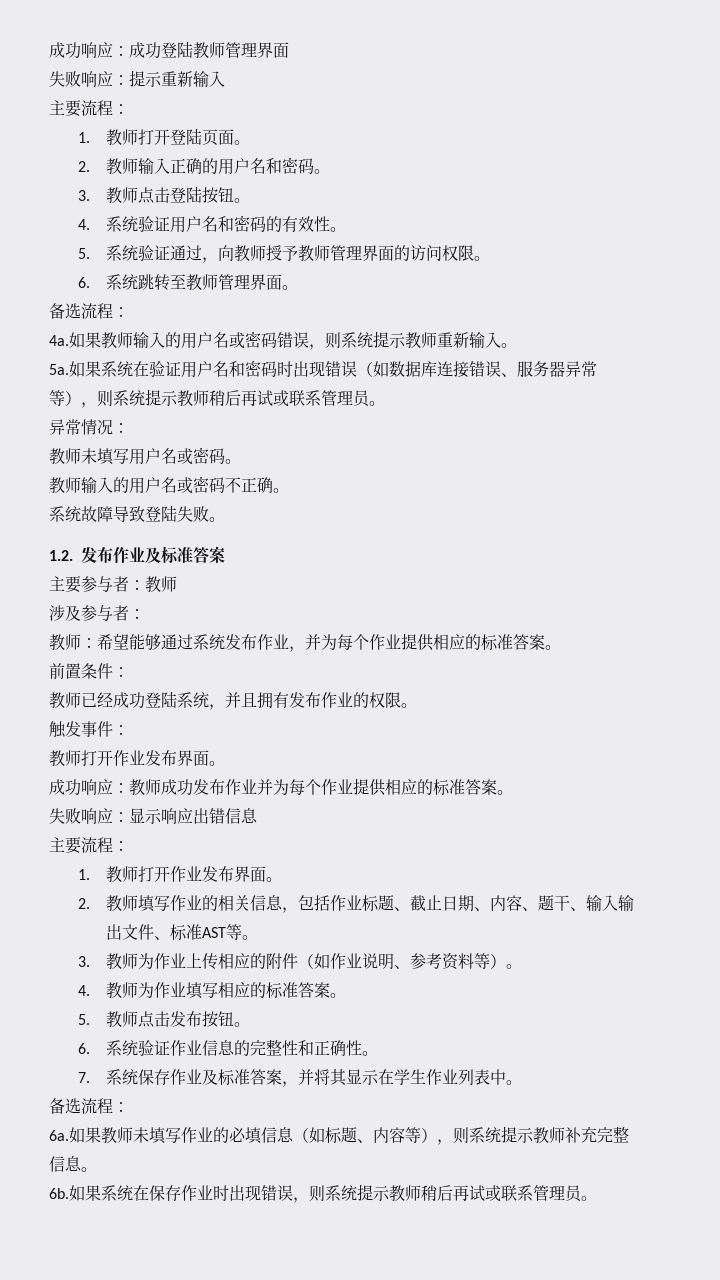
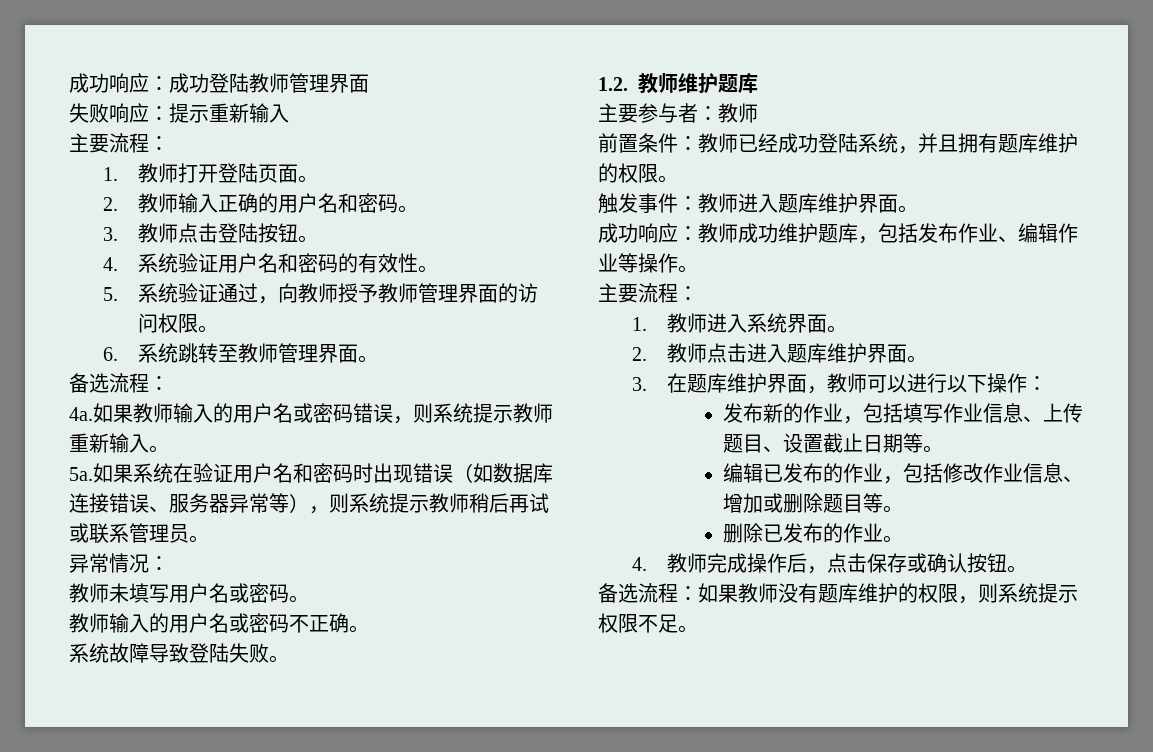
[81,546,225,563] 发布作业及标准答案 -> [638,73,758,94] 教师维护题库
[49,605,145,621] [49,633,561,652] // 涉及参与者： // 教师：希望能够通过系统发布作业，并为每个作业提供相应的标准答案。 -> (758, 113) none
(129, 672) // -> (698, 143) none
[289,692,353,708] 发布作业 -> [998,133,1078,153] 题库维护
[49,750,177,767] // 教师打开作业发布 -> [698,193,858,213] 教师进入题库维护
[193,778,513,796] [49,808,258,824] [49,837,129,854] [77,866,235,883] 发布作业并为每个作业提供相应的标准答案。 // 失败响应：显示响应出错信息 // 主要流程： // 1.教师打开作业发布 -> [778,223,1078,244] [598,253,698,273] [598,283,698,303] [632,313,787,333] 维护题库，包括发布作业、编辑作业等操作。 // 主要流程： // 1.教师进入系统
[138,895,635,913] [106,924,259,941] [77,953,523,970] [77,982,347,999] [77,1011,251,1028] [77,1039,379,1056] [77,1069,523,1087] [49,1098,129,1114] [49,1126,629,1145] [49,1156,97,1172] [49,1184,582,1203] 填写作业的相关信息，包括作业标题、截止日期、内容、题干、输入输出文件、标准AST等。 // 3.教师为作业上传相应的附件（如作业说明、参考资料等）。 // 4.教师为作业填写相应的标准答案。 // 5.教师点击发布按钮。 // 6.系统验证作业信息的完整性和正确性。 // 7.系统保存作业及标准答案，并将其显示在学生作业列表中。 // 备选流程： // 6a.如果教师未填写作业的必填信息（如标题、内容等），则系统提示教师补充完整信息。 // 6b.如果系统在保存作业时出现错误，则系统提示教师稍后再试或联系管理员 -> [706,343,927,363] [632,373,1047,394] [723,403,1084,424] [723,433,944,453] [723,463,1084,484] [723,493,904,513] [723,523,904,543] [632,553,1027,574] [598,583,1078,604] [598,613,678,633] 点击进入题库维护界面。 // 3.在题库维护界面，教师可以进行以下操作： // 发布新的作业，包括填写作业信息、上传题目、设置截止日期等。 // 编辑已发布的作业，包括修改作业信息、增加或删除题目等。 // 删除已发布的作业。 // 4.教师完成操作后，点击保存或确认按钮。 // 备选流程：如果教师没有题库维护的权限，则系统提示权限不足

